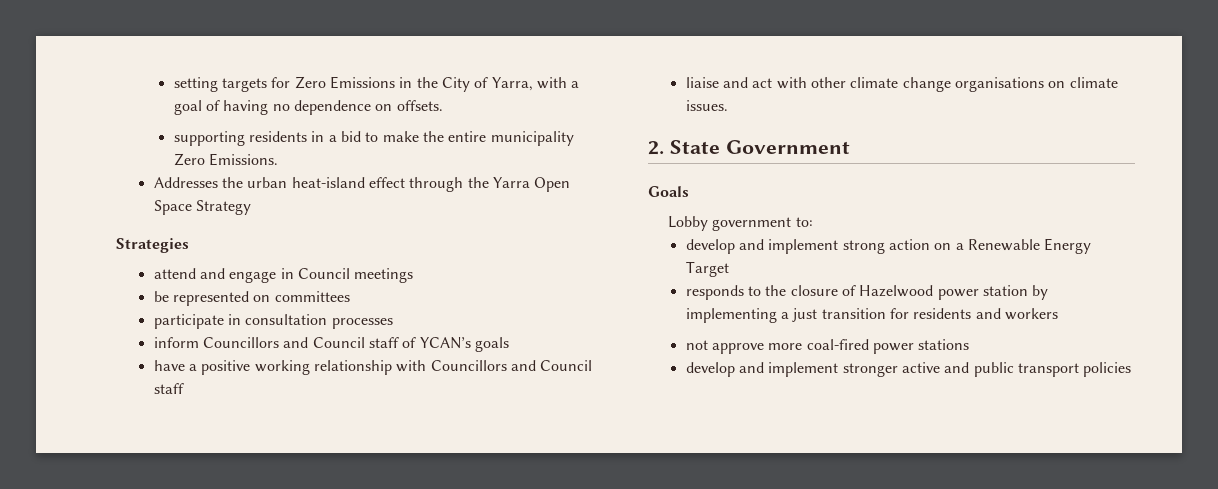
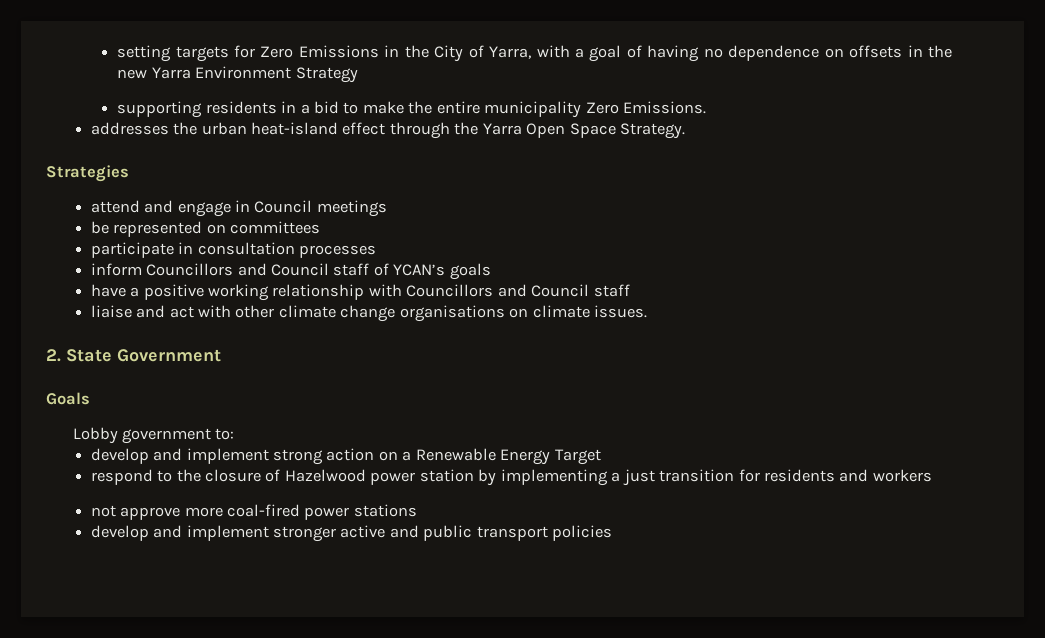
[396,100,443,111] offsets. -> [849,45,952,58] [117,66,358,83] offsets in the new Yarra Environment Strategy
[153,177,218,188] Addresses -> [90,122,169,135] addresses
[195,200,251,215] Strategy -> [620,123,686,139] Strategy.
[685,285,744,300] responds -> [90,469,153,485] respond

